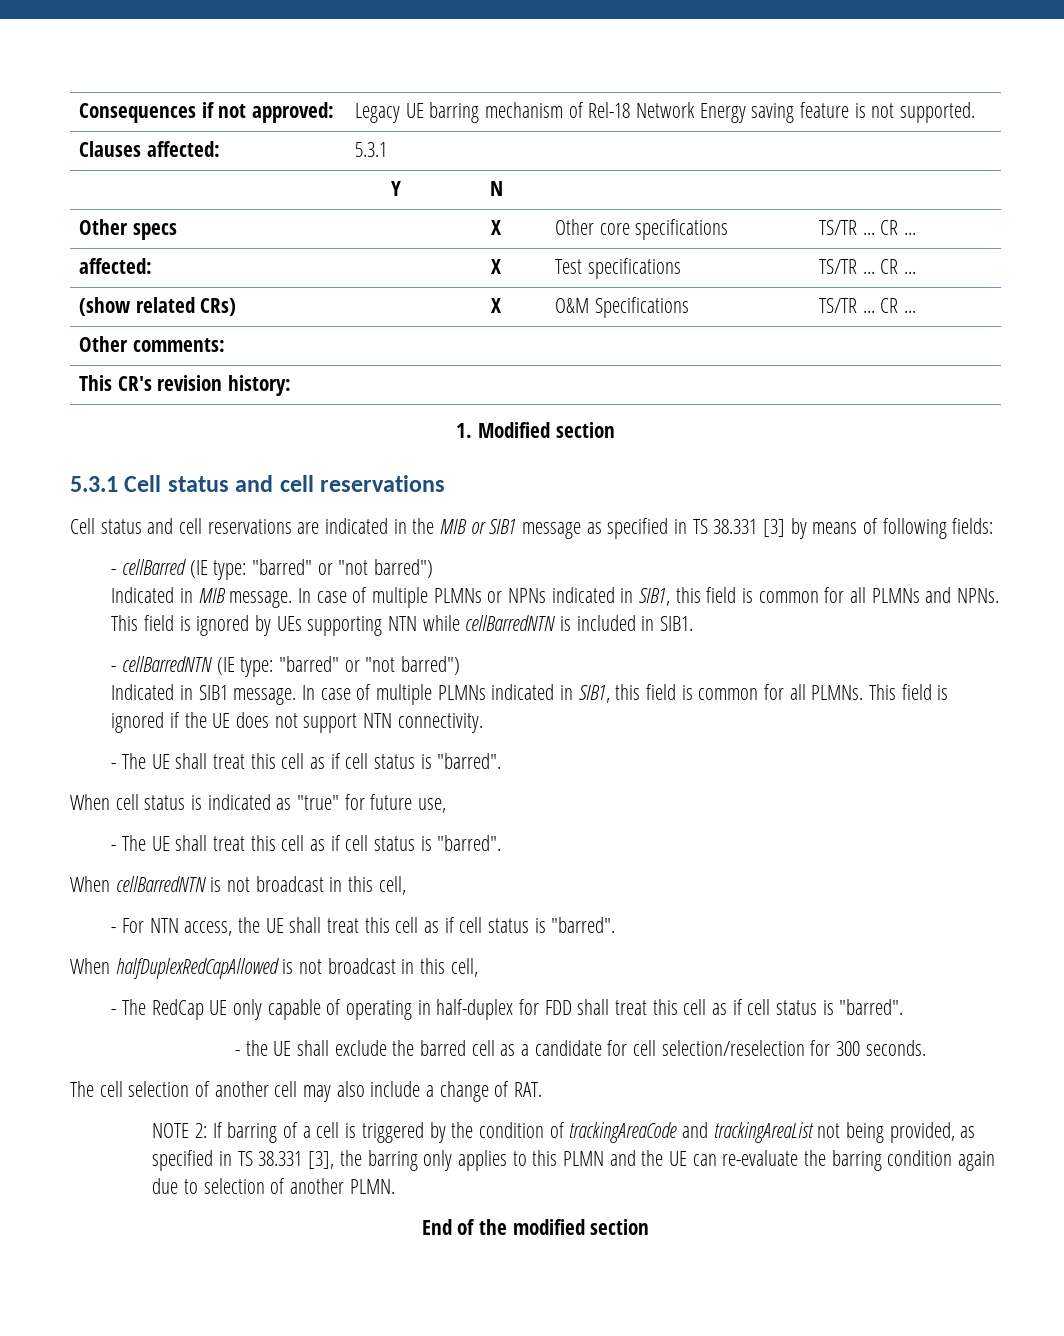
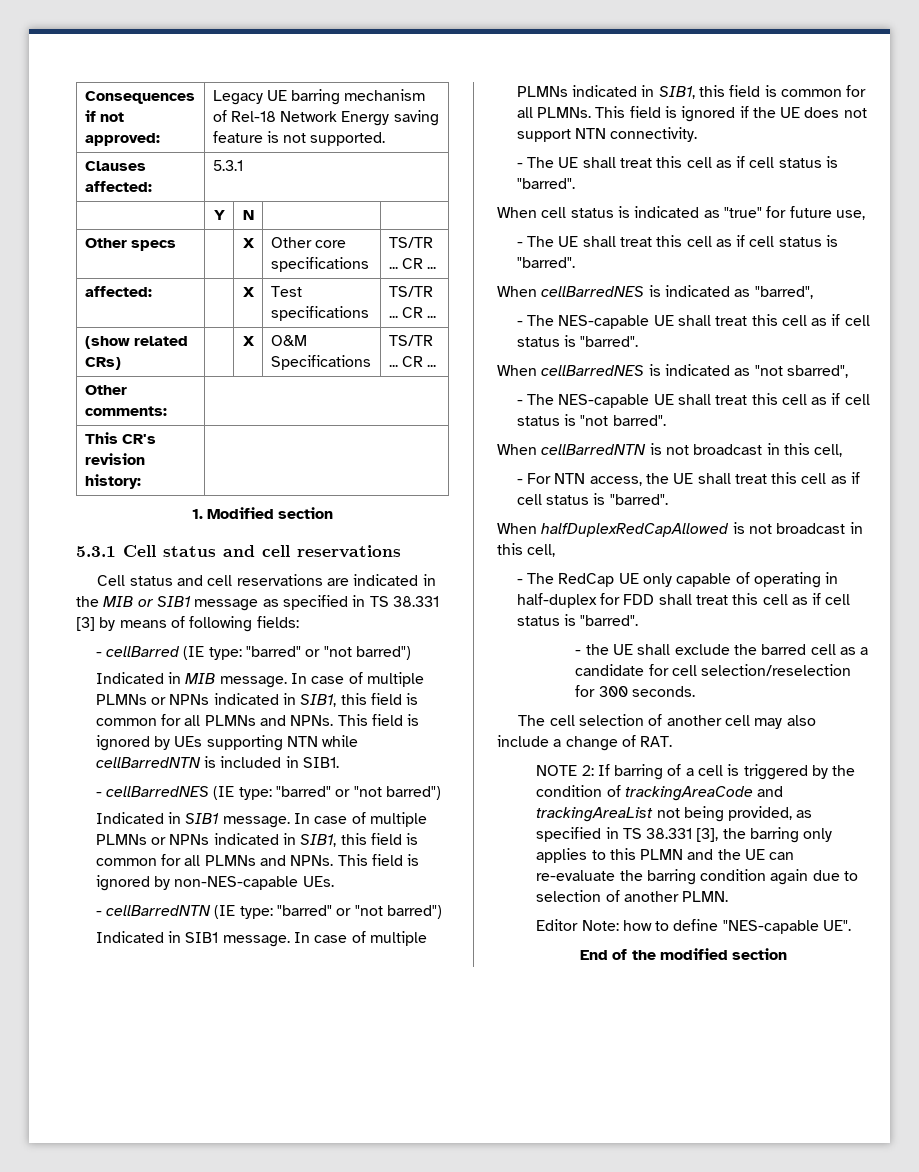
(693, 623) none -> [95,786,441,800] [95,812,427,828] [95,833,419,847] [95,854,420,866] [95,875,334,891] // - cellBarredNES (IE type: "barred" or "not barred") // Indicated in SIB1 message. In case of multiple PLMNs or NPNs indicated in SIB1, this field is common for all PLMNs and NPNs. This field is ignored by non-NES-capable UEs.
(502, 843) none -> [497,285,813,299] [516,314,870,329] [516,335,639,347] [497,364,848,378] [516,393,870,408] [516,414,666,426] // When cellBarredNES is indicated as "barred", // - The NES-capable UE shall treat this cell as if cell status is "barred". // When cellBarredNES is indicated as "not sbarred", // - The NES-capable UE shall treat this cell as if cell status is "not barred".
(395, 1186) none -> [536,919,852,934] // Editor Note: how to define "NES-capable UE".

